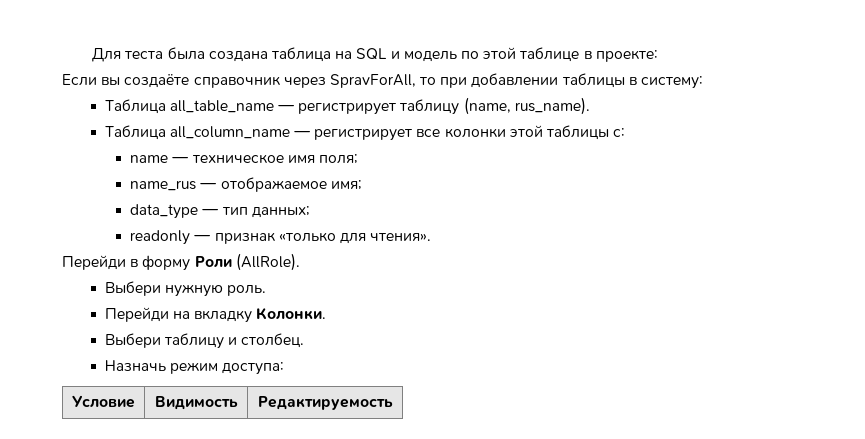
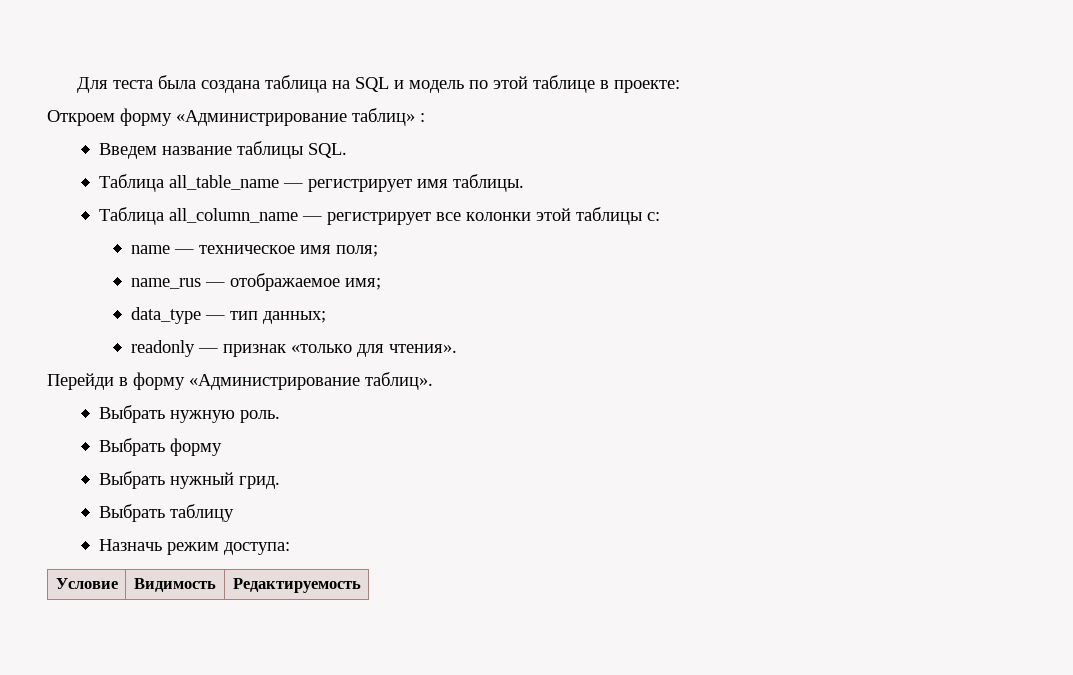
[62,73,704,89] Если вы создаёте справочник через SpravForAll, то при добавлении таблицы в систему: -> [47,108,425,126] [98,141,347,159] Откроем форму «Администрирование таблиц» : // Введем название таблицы SQL.
[399,97,590,115] таблицу (name, rus_name). -> [416,174,524,192] имя таблицы.
[194,253,300,271] [104,281,161,296] Роли (AllRole). // Выбери -> [189,372,433,390] [98,405,165,423] «Администрирование таблиц». // Выбрать
[104,307,327,323] [104,333,305,349] Перейди на вкладку Колонки. // Выбери таблицу и столбец. -> [98,438,222,456] [98,471,280,489] [98,504,234,522] Выбрать форму // Выбрать нужный грид. // Выбрать таблицу

